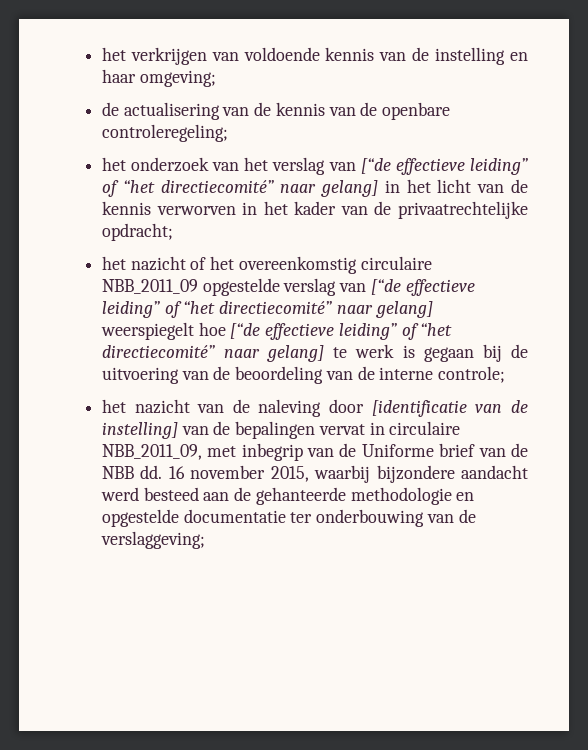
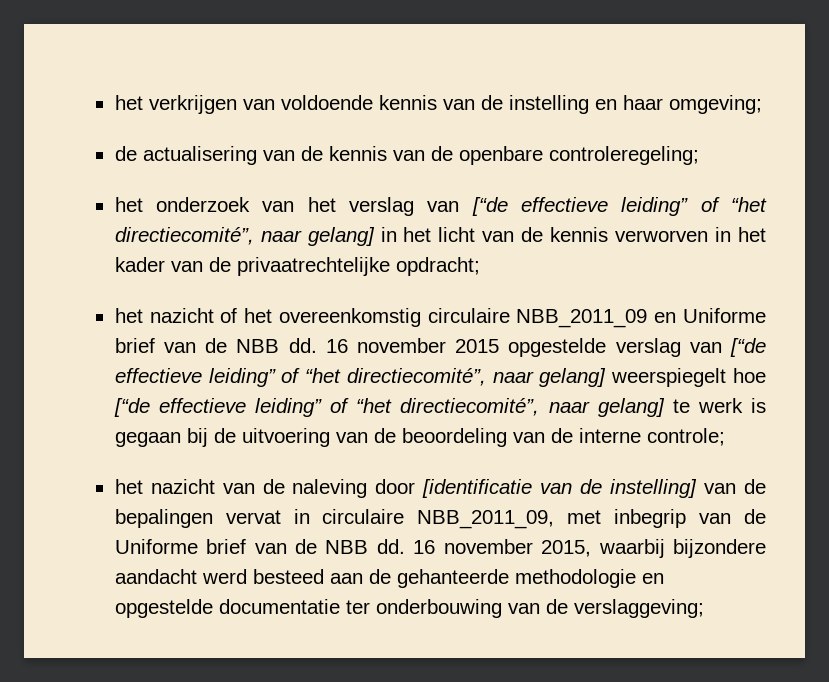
[160,180,274,193] directiecomité” -> [114,227,254,245] directiecomité”,
(198, 286) none -> [654,308,767,323] [114,338,500,353] en Uniforme brief van de NBB dd. 16 november 2015
[219,301,333,314] directiecomité” -> [346,368,486,386] directiecomité”,
[101,345,215,358] directiecomité” -> [400,398,540,416] directiecomité”,

